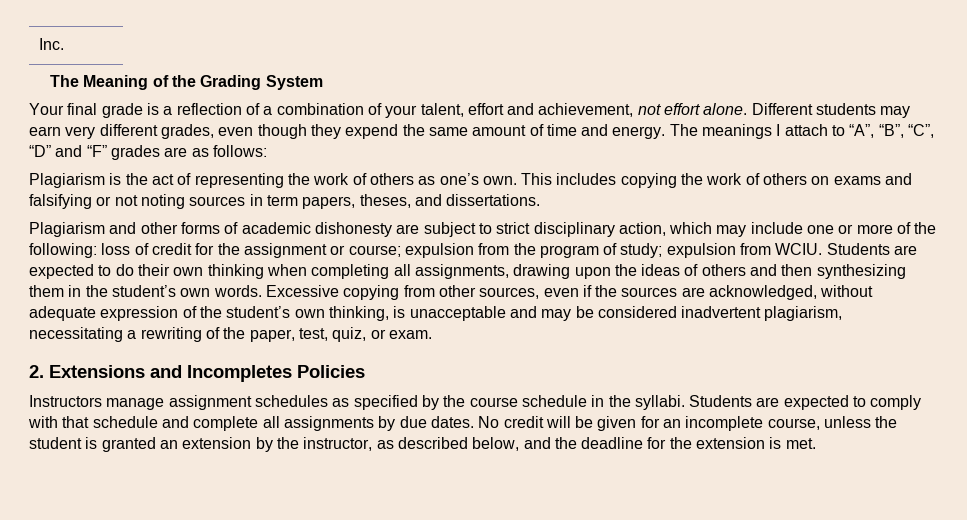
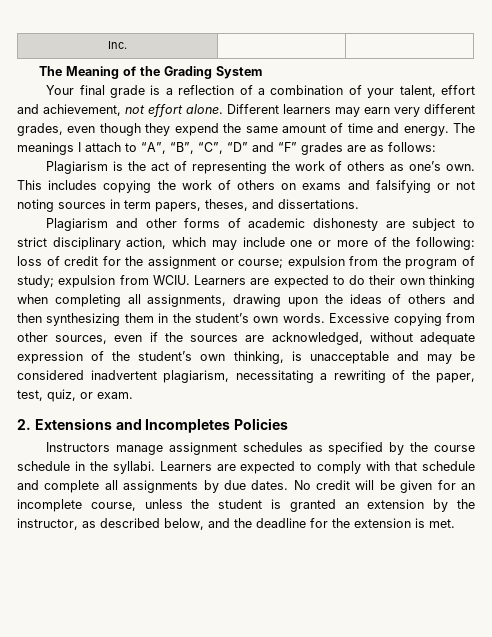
[816,103,877,115] students -> [283,104,331,114] learners
[826,243,890,255] Students -> [194,275,247,285] Learners
[689,395,753,407] Students -> [159,461,212,471] Learners

